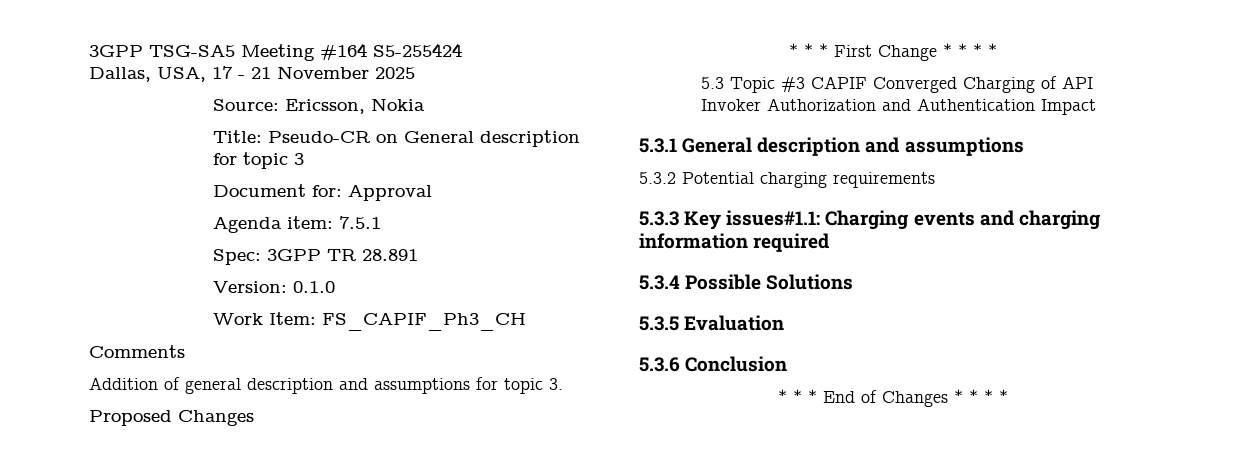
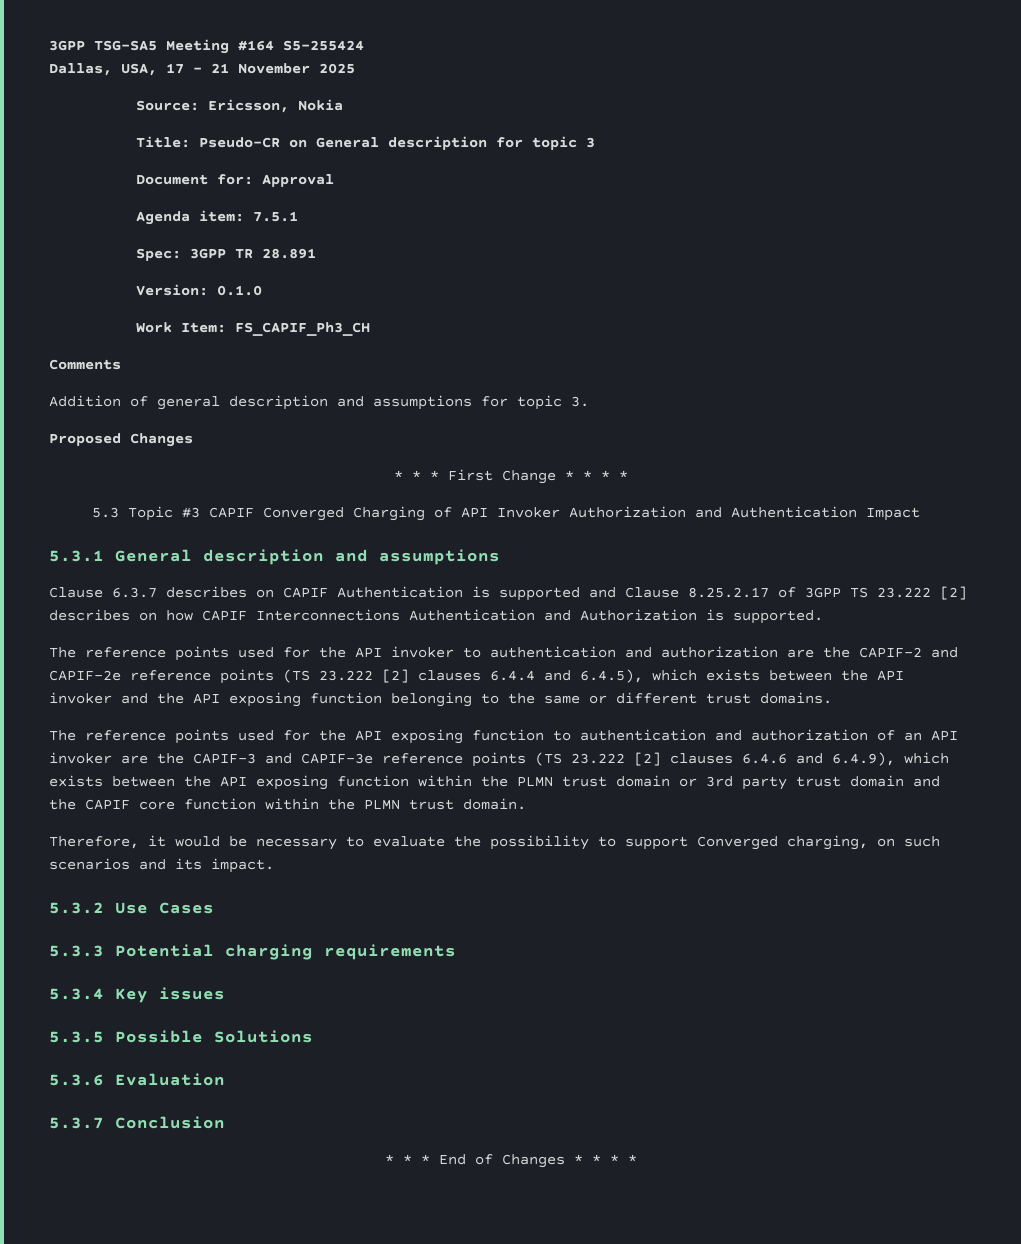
[639,172,935,188] [639,210,1100,230] [639,233,830,252] [639,275,680,290] 5.3.2 Potential charging requirements // 5.3.3 Key issues#1.1: Charging events and charging information required // 5.3.4 -> [49,586,967,601] [49,609,823,624] [49,646,958,661] [49,669,904,684] [49,692,832,707] [49,729,958,744] [49,752,949,767] [49,775,940,790] [49,798,526,810] [49,835,940,850] [49,858,274,873] [49,902,214,914] [49,944,456,960] [49,987,225,1003] [49,1031,104,1043] Clause 6.3.7 describes on CAPIF Authentication is supported and Clause 8.25.2.17 of 3GPP TS 23.222 [2] describes on how CAPIF Interconnections Authentication and Authorization is supported. // The reference points used for the API invoker to authentication and authorization are the CAPIF-2 and CAPIF-2e reference points (TS 23.222 [2] clauses 6.4.4 and 6.4.5), which exists between the API invoker and the API exposing function belonging to the same or different trust domains. // The reference points used for the API exposing function to authentication and authorization of an API invoker are the CAPIF-3 and CAPIF-3e reference points (TS 23.222 [2] clauses 6.4.6 and 6.4.9), which exists between the API exposing function within the PLMN trust domain or 3rd party trust domain and the CAPIF core function within the PLMN trust domain. // Therefore, it would be necessary to evaluate the possibility to support Converged charging, on such scenarios and its impact. // 5.3.2 Use Cases // 5.3.3 Potential charging requirements // 5.3.4 Key issues // 5.3.5
[639,316,679,331] 5.3.5 -> [49,1074,104,1086] 5.3.6
[639,357,680,372] 5.3.6 -> [49,1117,104,1129] 5.3.7

